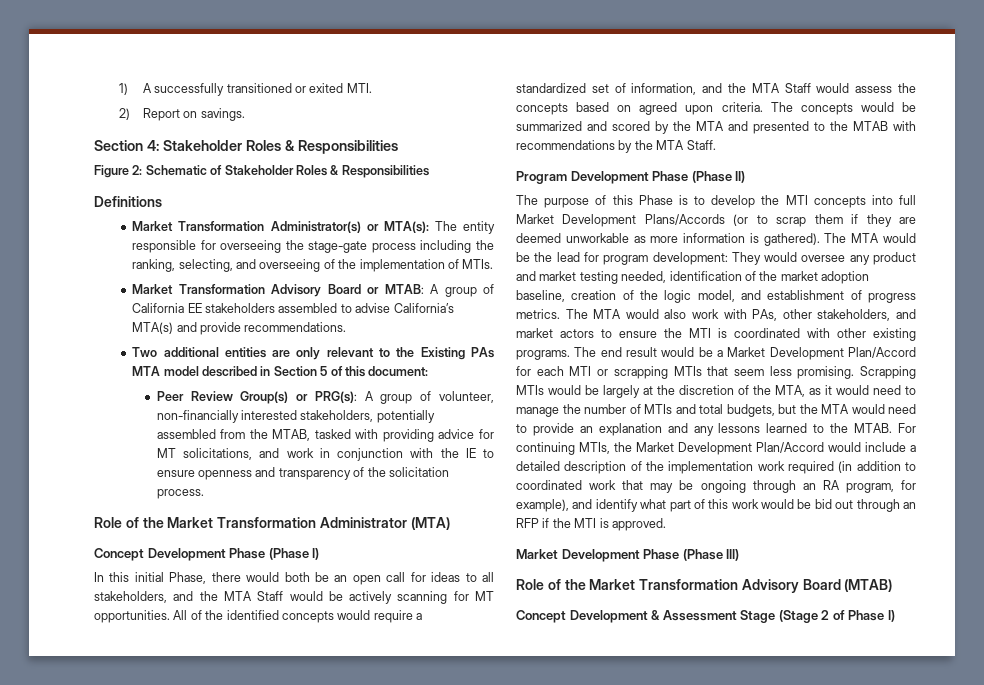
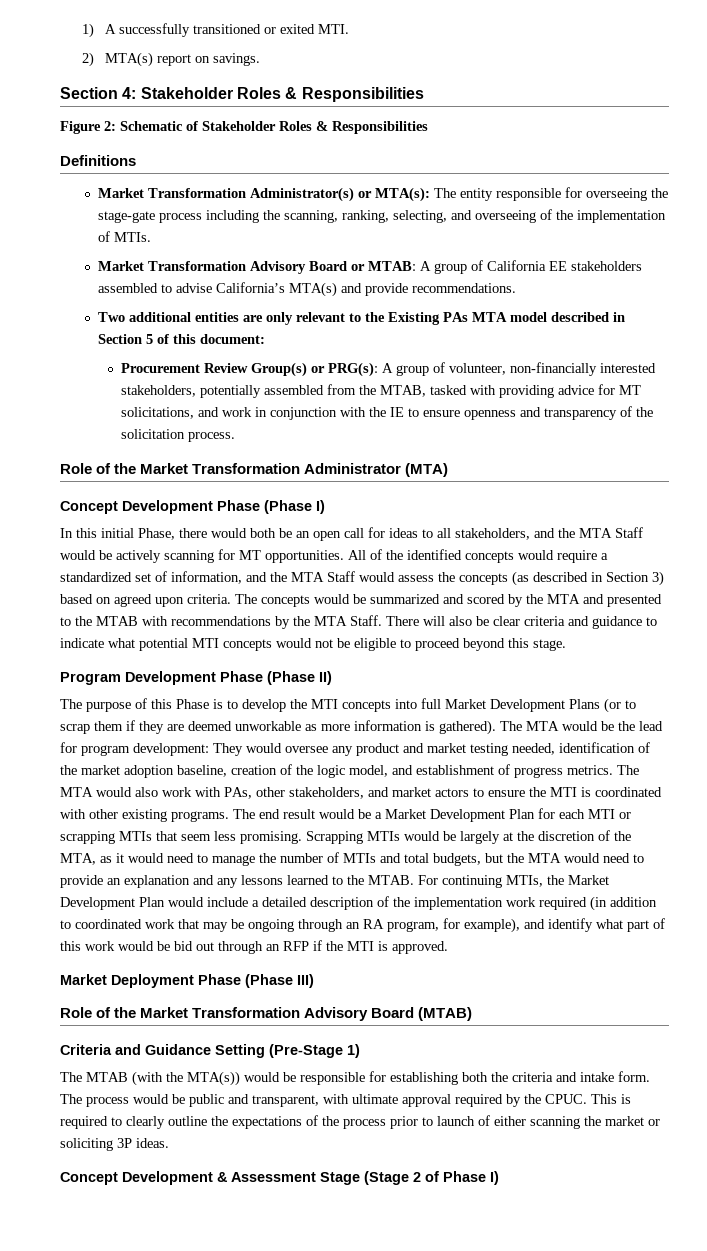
[142,108,180,121] Report -> [104,52,191,67] MTA(s) report
(494, 245) none -> [284,210,339,223] scanning,
[156,391,184,401] Peer -> [120,363,200,373] Procurement
(568, 109) none -> [512,571,664,586] (as described in Section 3)
(716, 145) none -> [386,616,657,629] [60,638,566,651] There will also be clear criteria and guidance to indicate what potential MTI concepts would not be eligible to proceed beyond this stage.
[644,214,725,225] Plans/Accords -> [569,699,600,709] Plans
[848,347,916,358] Plan/Accord -> [509,809,535,819] Plan
[756,442,824,453] Plan/Accord -> [139,897,165,907] Plan
[561,549,640,562] Development -> [111,974,194,988] Deployment
(893, 585) none -> [60,1044,360,1058] [60,1071,650,1086] [60,1094,631,1107] [60,1115,660,1129] [60,1138,169,1151] // Criteria and Guidance Setting (Pre-Stage 1) // The MTAB (with the MTA(s)) would be responsible for establishing both the criteria and intake form. The process would be public and transparent, with ultimate approval required by the CPUC. This is required to clearly outline the expectations of the process prior to launch of either scanning the market or soliciting 3P ideas.

